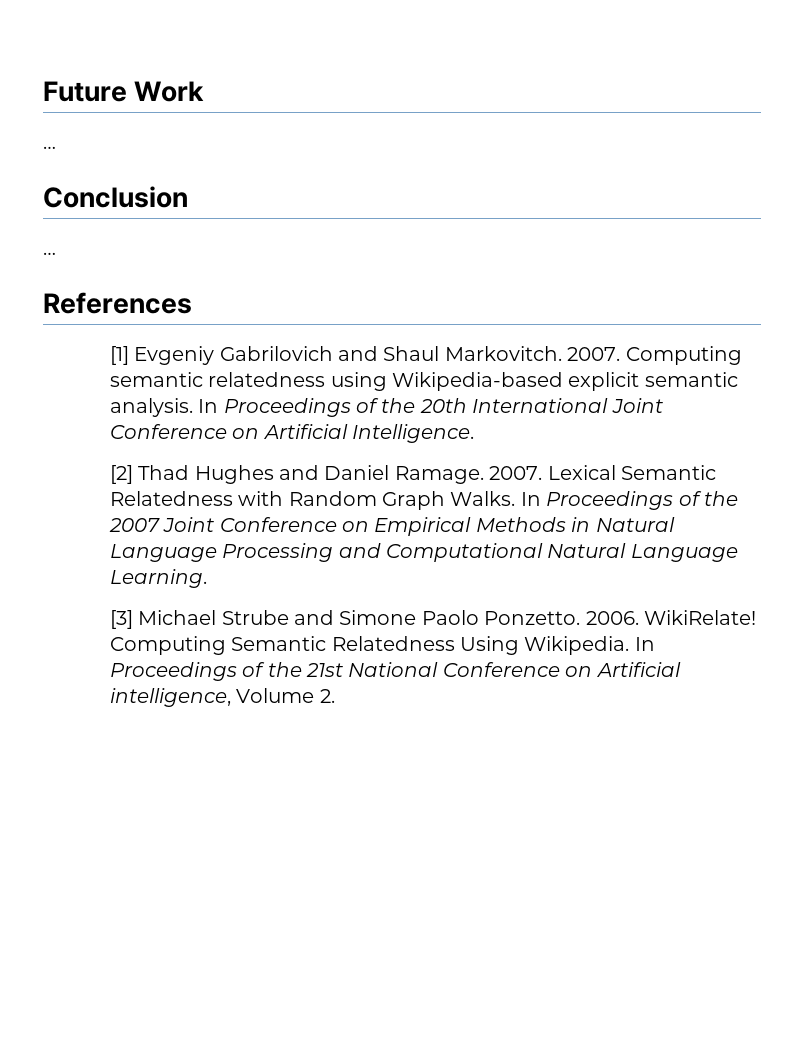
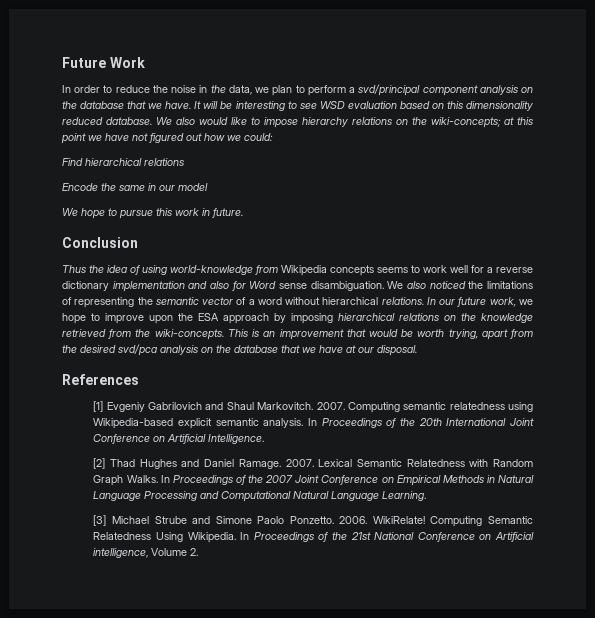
[43,146,56,149] [43,186,188,208] [43,252,56,255] … // Conclusion // … -> [62,84,534,96] [62,101,533,111] [62,117,533,128] [61,133,273,144] [62,158,184,166] [62,183,208,191] [62,208,243,219] [62,237,138,248] [62,265,533,276] [62,281,533,292] [62,297,533,308] [62,313,533,324] [62,329,533,340] [62,344,417,356] In order to reduce the noise in the data, we plan to perform a svd/principal component analysis on the database that we have. It will be interesting to see WSD evaluation based on this dimensionality reduced database. We also would like to impose hierarchy relations on the wiki-concepts; at this point we have not figured out how we could: // Find hierarchical relations // Encode the same in our model // We hope to pursue this work in future. // Conclusion // Thus the idea of using world-knowledge from Wikipedia concepts seems to work well for a reverse dictionary implementation and also for Word sense disambiguation. We also noticed the limitations of representing the semantic vector of a word without hierarchical relations. In our future work, we hope to improve upon the ESA approach by imposing hierarchical relations on the knowledge retrieved from the wiki-concepts. This is an improvement that would be worth trying, apart from the desired svd/pca analysis on the database that we have at our disposal.

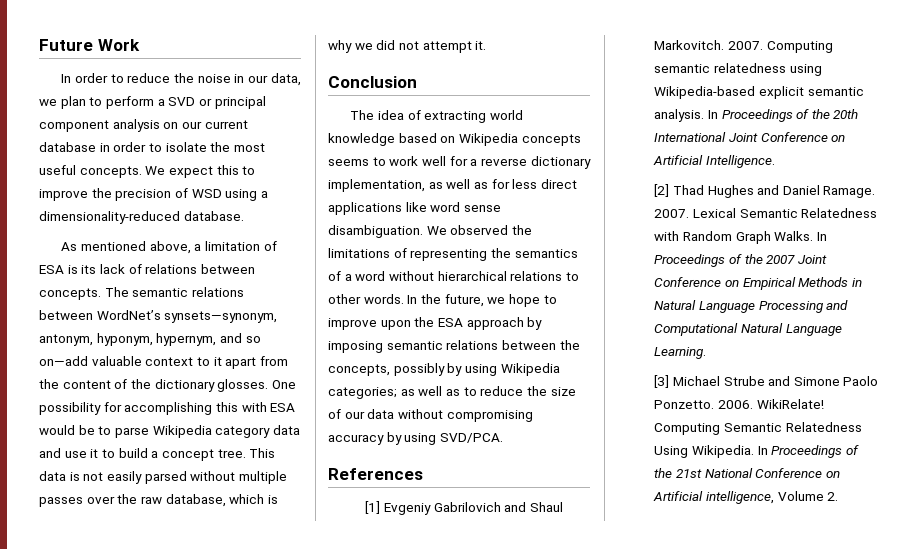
[210,85,226,93] the -> [247,75,268,83] our
[358,84,534,96] [62,101,533,111] [62,117,533,128] [61,133,273,144] [62,158,184,166] [62,183,208,191] [62,208,243,219] [62,237,138,248] [62,265,278,275] svd/principal component analysis on the database that we have. It will be interesting to see WSD evaluation based on this dimensionality reduced database. We also would like to impose hierarchy relations on the wiki-concepts; at this point we have not figured out how we could: // Find hierarchical relations // Encode the same in our model // We hope to pursue this work in future. // Conclusion // Thus the idea of using world-knowledge from -> [168,96,266,109] [39,119,248,132] [39,142,265,152] [39,165,256,178] [39,188,268,201] [39,211,244,224] [61,241,277,254] [39,264,255,274] [39,287,244,300] [39,310,278,323] [39,333,261,346] [39,356,288,369] [39,379,296,392] [39,402,296,415] [39,425,300,438] [39,448,276,461] [39,471,287,484] [39,494,278,507] [328,40,487,53] [328,76,417,88] [350,110,523,123] [328,133,456,146] SVD or principal component analysis on our current database in order to isolate the most useful concepts. We expect this to improve the precision of WSD using a dimensionality-reduced database. // As mentioned above, a limitation of ESA is its lack of relations between concepts. The semantic relations between WordNet’s synsets—synonym, antonym, hyponym, hypernym, and so on—add valuable context to it apart from the content of the dictionary glosses. One possibility for accomplishing this with ESA would be to parse Wikipedia category data and use it to build a concept tree. This data is not easily parsed without multiple passes over the raw database, which is why we did not attempt it. // Conclusion // The idea of extracting world knowledge based on
[112,281,277,292] implementation and also for Word -> [328,179,577,192] [328,202,461,215] implementation, as well as for less direct applications like word
[407,281,466,289] also noticed -> [450,225,509,235] observed
[155,297,234,305] semantic vector -> [514,249,578,258] semantics
[381,297,516,307] relations. In our future work, -> [510,271,579,281] [328,294,484,307] relations to other words. In the future,
[338,313,533,323] [62,329,533,340] [62,344,417,356] hierarchical relations on the knowledge retrieved from the wiki-concepts. This is an improvement that would be worth trying, apart from the desired svd/pca analysis on the database that we have at our disposal. -> [386,340,580,350] [328,363,560,376] [328,386,576,399] [328,409,533,422] [328,432,503,445] semantic relations between the concepts, possibly by using Wikipedia categories; as well as to reduce the size of our data without compromising accuracy by using SVD/PCA.

